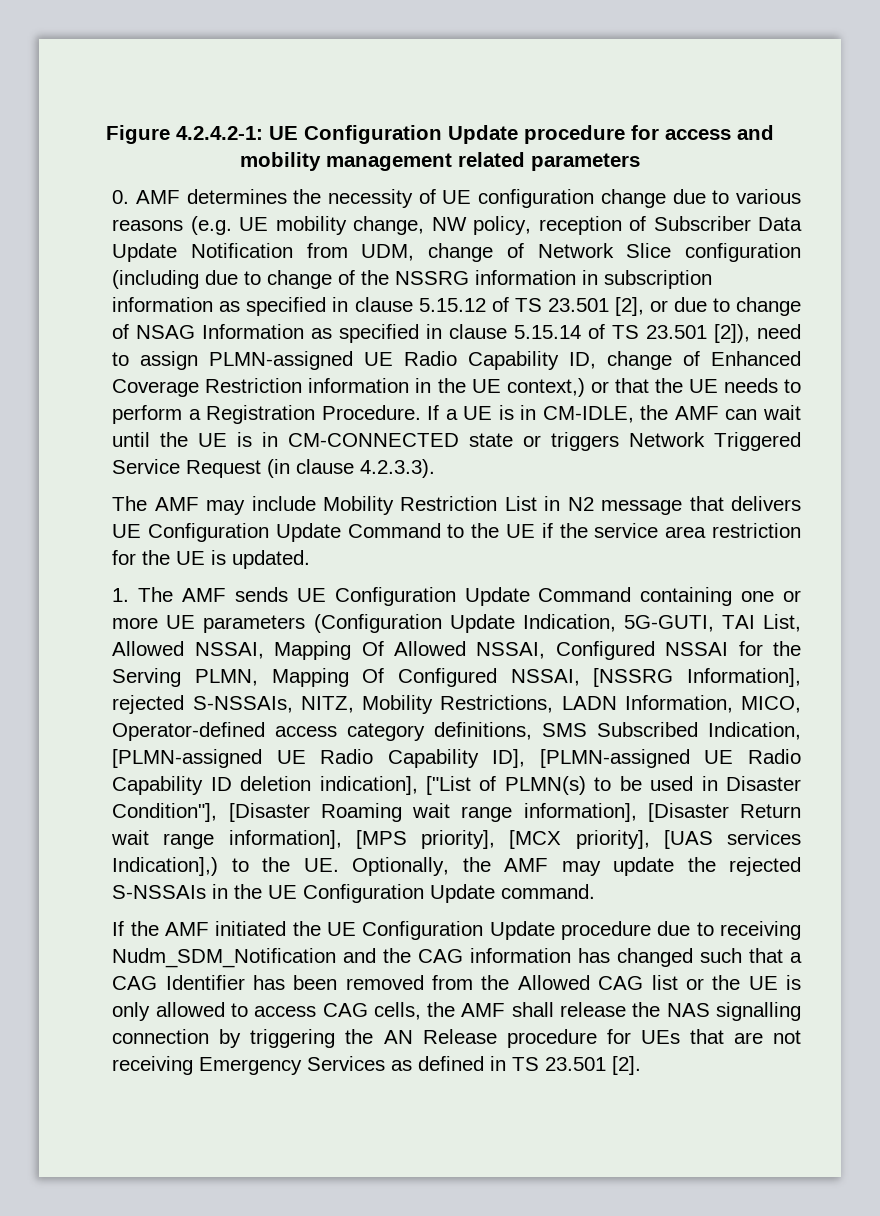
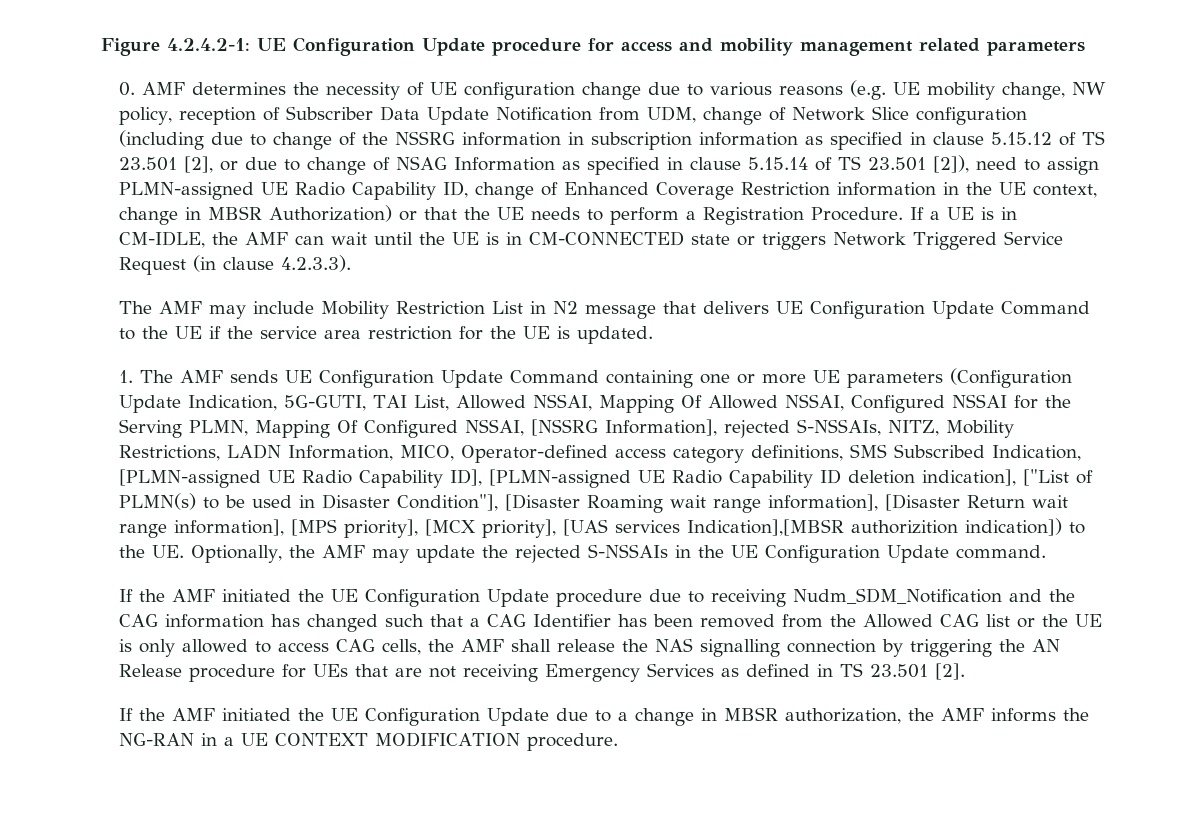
[506,378,585,397] context,) -> [1032,184,1097,198] [118,205,392,225] context, change in MBSR Authorization)
[112,857,219,876] Indication],) -> [686,518,1062,536] Indication],[MBSR authorizition indication])
(642, 1065) none -> [118,707,1089,726] [118,732,618,751] // If the AMF initiated the UE Configuration Update due to a change in MBSR authorization, the AMF informs the NG-RAN in a UE CONTEXT MODIFICATION procedure.

